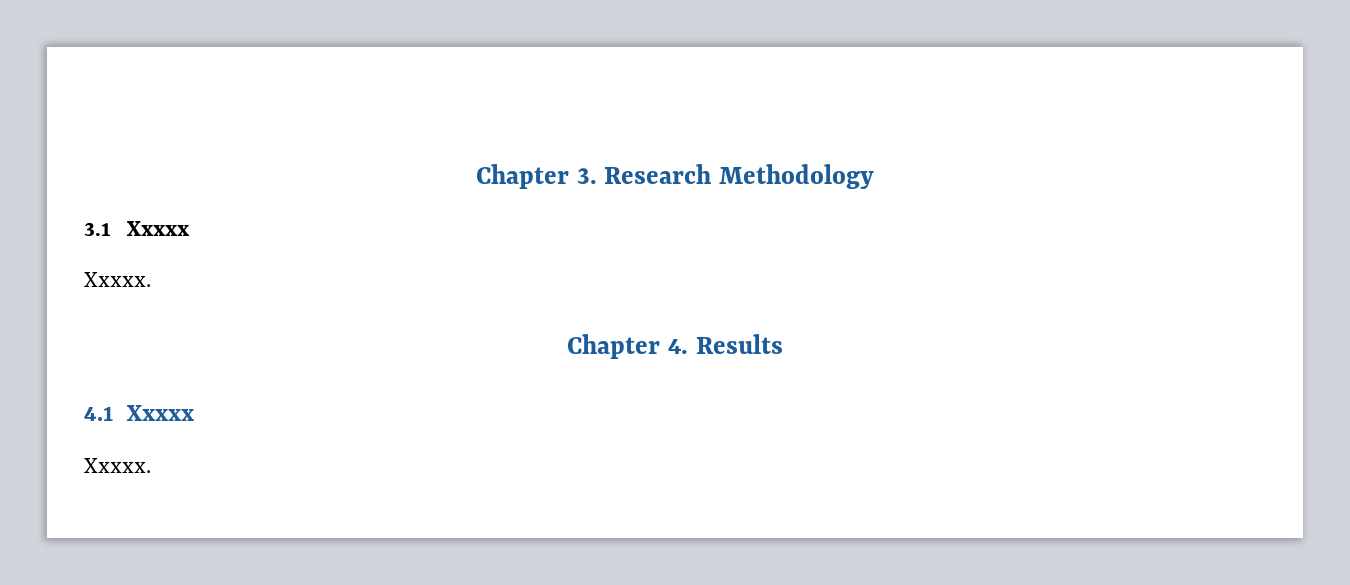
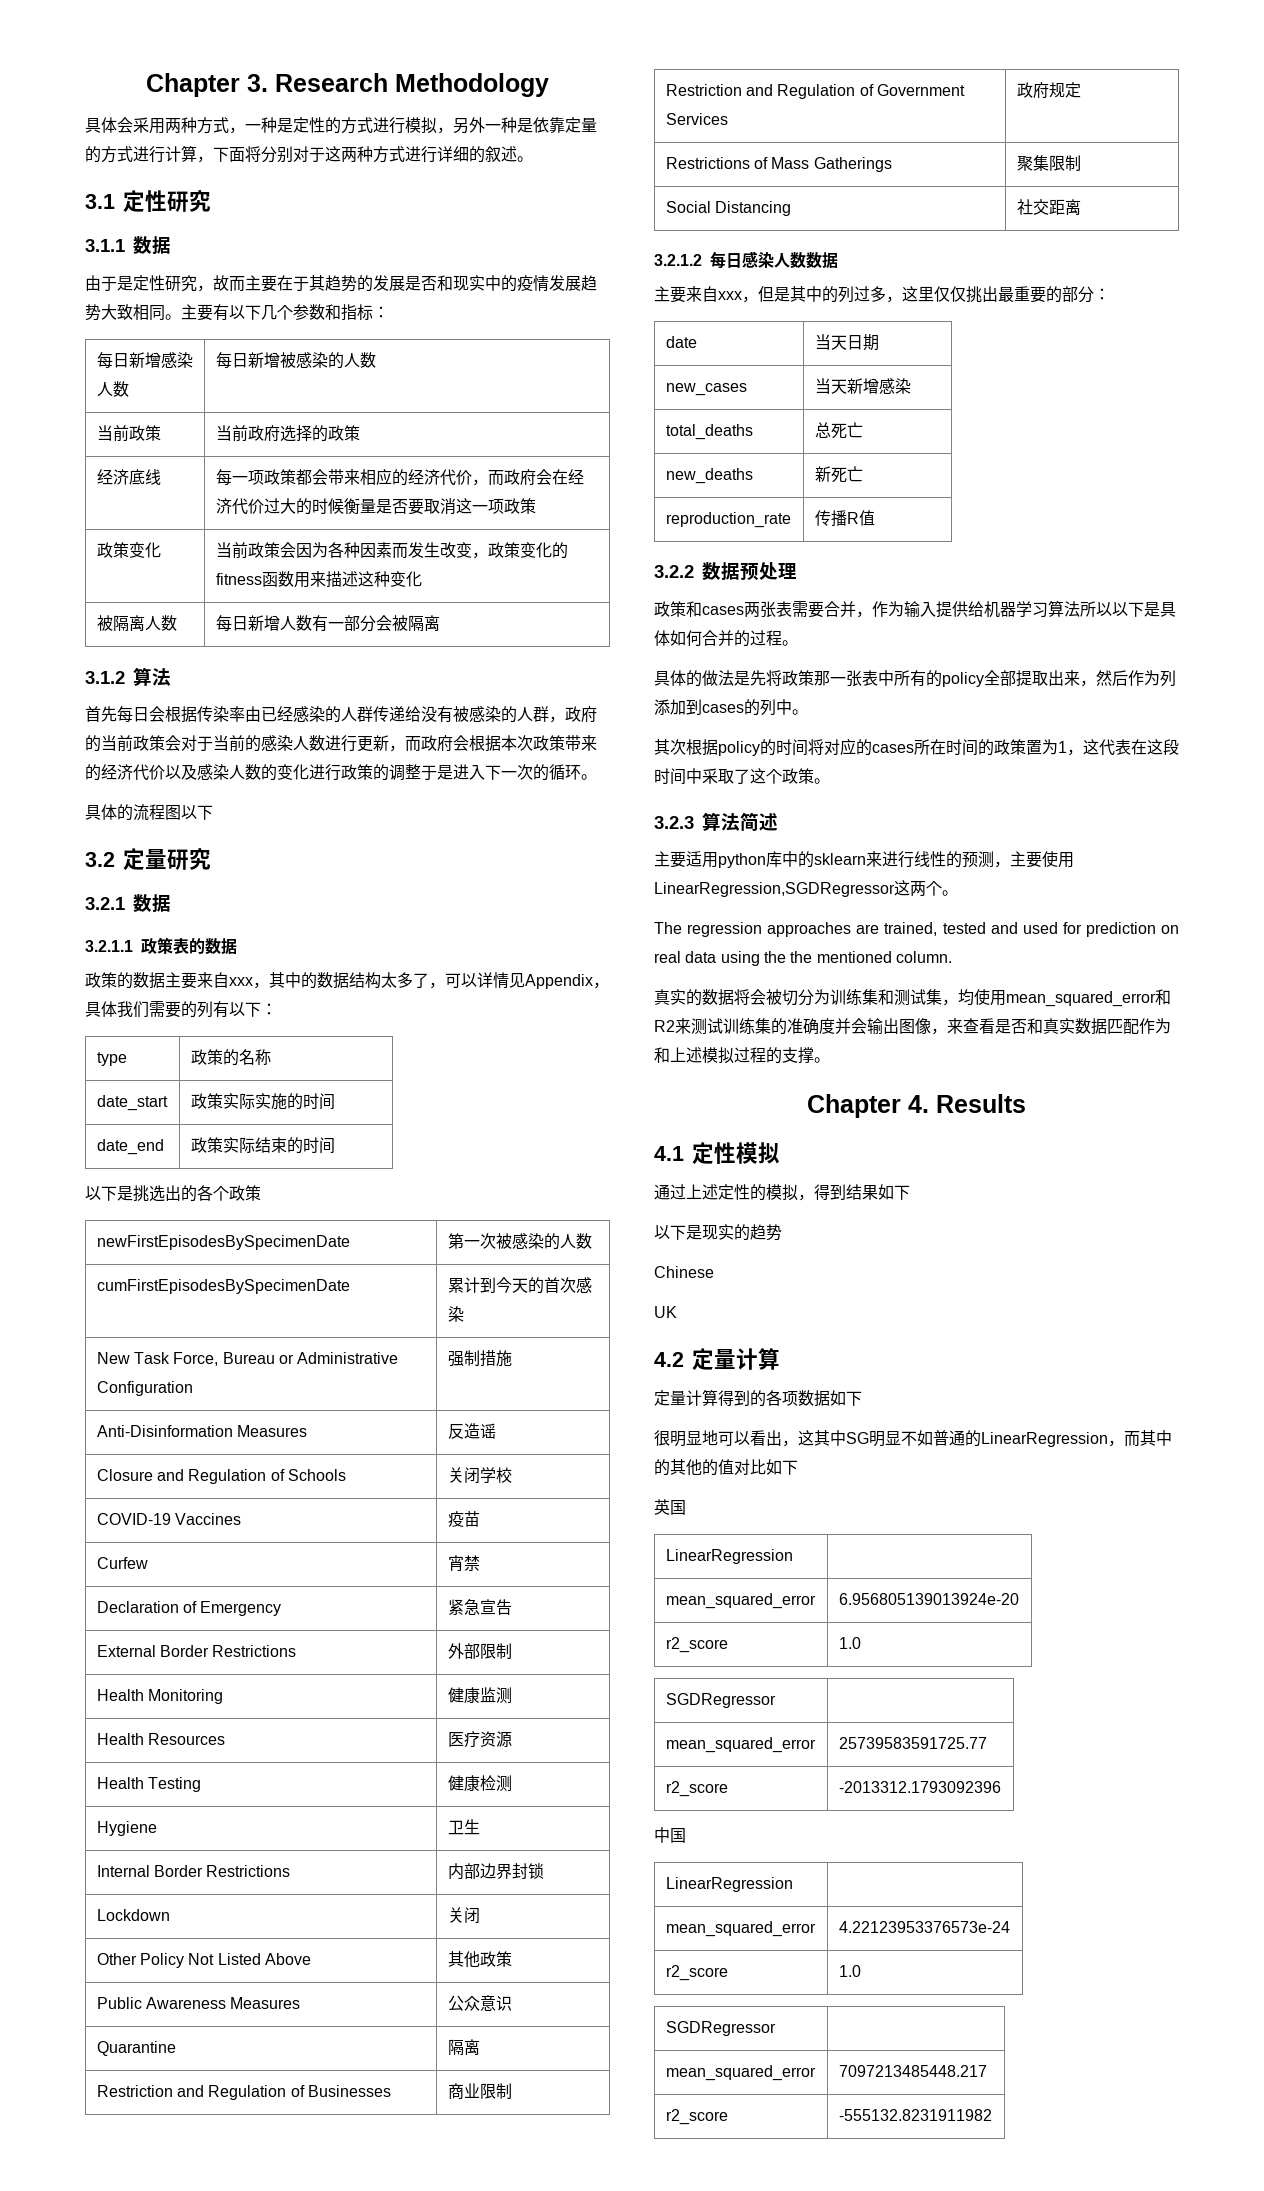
[84,221,189,236] [84,272,151,287] [567,334,783,359] [84,405,194,421] [84,458,151,473] 3.1 Xxxxx // Xxxxx. // Chapter 4. Results // 4.1 Xxxxx // Xxxxx. -> [85,117,597,134] [85,145,533,163] [85,190,211,212] [85,236,171,254] [85,275,597,292] [85,304,389,321] [96,352,193,368] [96,381,129,397] [215,352,376,369] [96,425,161,442] [215,425,360,442] [96,469,161,485] [215,468,584,486] [215,498,536,515] [96,542,161,558] [215,542,568,559] [215,571,422,588] [96,615,177,632] [215,615,440,632] [85,667,171,686] [85,706,597,723] [85,735,597,752] [85,764,597,781] [85,804,213,821] [85,848,211,870] [85,894,171,912] [85,937,237,955] [85,972,609,989] [85,1001,277,1018] [96,1052,127,1066] [190,1049,271,1066] [96,1095,168,1111] [190,1093,335,1110] [96,1139,164,1155] [190,1137,335,1154] [85,1185,261,1202] [96,1235,350,1250] [447,1233,592,1250] [96,1279,350,1294] [447,1277,592,1294] [447,1306,464,1322] [96,1352,399,1366] [96,1381,193,1396] [447,1350,512,1367] [96,1425,307,1437] [447,1423,496,1439] [96,1469,346,1484] [447,1467,512,1484] [96,1513,241,1525] [447,1511,480,1527] [96,1557,148,1569] [447,1555,480,1572] [96,1601,282,1616] [447,1598,512,1615] [96,1645,297,1657] [447,1643,512,1659] [96,1689,223,1704] [447,1687,512,1704] [96,1733,225,1745] [447,1731,512,1748] [96,1777,201,1792] [447,1775,512,1792] [96,1821,157,1836] [447,1819,480,1835] [96,1865,291,1877] [447,1863,544,1880] [96,1909,170,1921] [447,1907,480,1924] [96,1953,311,1968] [447,1951,512,1968] [96,1997,301,2009] [447,1995,512,2011] [96,2041,176,2056] [447,2039,480,2056] [96,2085,391,2100] [447,2083,512,2099] [665,84,965,99] [665,113,728,125] [1016,82,1081,99] [665,157,892,172] [1016,155,1081,171] [665,201,791,216] [1016,199,1081,215] [654,251,838,269] [654,286,1110,303] [665,336,697,348] [814,334,879,351] [665,383,747,396] [814,378,911,394] [665,424,753,440] [814,422,863,439] [665,468,753,484] [814,466,863,483] [665,512,791,528] [814,510,875,527] [654,562,797,581] [654,600,1176,618] [654,630,798,647] [654,670,1176,687] [654,699,808,716] [654,738,1179,756] [654,768,830,785] [654,812,778,831] [654,851,1074,868] [654,880,958,897] [654,922,1179,937] [654,951,952,966] [654,989,1171,1007] [654,1018,1171,1035] [654,1047,830,1064] [807,1094,1026,1118] [654,1142,780,1164] [654,1184,910,1201] [654,1224,782,1241] [654,1266,714,1278] [654,1306,677,1318] [654,1348,780,1370] [654,1389,862,1407] [654,1430,1172,1447] [654,1459,798,1476] [654,1499,686,1515] [665,1549,793,1564] [665,1593,816,1609] [838,1593,1019,1605] [665,1637,728,1653] [838,1637,861,1649] [665,1693,776,1708] [665,1737,816,1753] [838,1737,987,1749] [665,1781,728,1797] [838,1781,1001,1793] [654,1827,686,1843] [665,1877,793,1892] [665,1921,816,1937] [838,1921,1010,1933] [665,1965,728,1981] [838,1965,861,1977] [665,2021,776,2036] [665,2065,816,2081] [838,2065,987,2077] [665,2109,728,2125] [838,2109,992,2121] 具体会采用两种方式，一种是定性的方式进行模拟，另外一种是依靠定量的方式进行计算，下面将分别对于这两种方式进行详细的叙述。 // 3.1定性研究 // 3.1.1数据 // 由于是定性研究，故而主要在于其趋势的发展是否和现实中的疫情发展趋势大致相同。主要有以下几个参数和指标： // 每日新增感染人数 | 每日新增被感染的人数 // 当前政策 | 当前政府选择的政策 // 经济底线 | 每一项政策都会带来相应的经济代价，而政府会在经济代价过大的时候衡量是否要取消这一项政策 // 政策变化 | 当前政策会因为各种因素而发生改变，政策变化的fitness函数用来描述这种变化 // 被隔离人数 | 每日新增人数有一部分会被隔离 // 3.1.2算法 // 首先每日会根据传染率由已经感染的人群传递给没有被感染的人群，政府的当前政策会对于当前的感染人数进行更新，而政府会根据本次政策带来的经济代价以及感染人数的变化进行政策的调整于是进入下一次的循环。 // 具体的流程图以下 // 3.2定量研究 // 3.2.1数据 // 3.2.1.1政策表的数据 // 政策的数据主要来自xxx，其中的数据结构太多了，可以详情见Appendix，具体我们需要的列有以下： // type | 政策的名称 // date_start | 政策实际实施的时间 // date_end | 政策实际结束的时间 // 以下是挑选出的各个政策 // newFirstEpisodesBySpecimenDate | 第一次被感染的人数 // cumFirstEpisodesBySpecimenDate | 累计到今天的首次感染 // New Task Force, Bureau or Administrative Configuration | 强制措施 // Anti-Disinformation Measures | 反造谣 // Closure and Regulation of Schools | 关闭学校 // COVID-19 Vaccines | 疫苗 // Curfew | 宵禁 // Declaration of Emergency | 紧急宣告 // External Border Restrictions | 外部限制 // Health Monitoring | 健康监测 // Health Resources | 医疗资源 // Health Testing | 健康检测 // Hygiene | 卫生 // Internal Border Restrictions | 内部边界封锁 // Lockdown | 关闭 // Other Policy Not Listed Above | 其他政策 // Public Awareness Measures | 公众意识 // Quarantine | 隔离 // Restriction and Regulation of Businesses | 商业限制 // Restriction and Regulation of Government Services | 政府规定 // Restrictions of Mass Gatherings | 聚集限制 // Social Distancing | 社交距离 // 3.2.1.2每日感染人数数据 // 主要来自xxx，但是其中的列过多，这里仅仅挑出最重要的部分： // date | 当天日期 // new_cases | 当天新增感染 // total_deaths | 总死亡 // new_deaths | 新死亡 // reproduction_rate | 传播R值 // 3.2.2数据预处理 // 政策和cases两张表需要合并，作为输入提供给机器学习算法所以以下是具体如何合并的过程。 // 具体的做法是先将政策那一张表中所有的policy全部提取出来，然后作为列添加到cases的列中。 // 其次根据policy的时间将对应的cases所在时间的政策置为1，这代表在这段时间中采取了这个政策。 // 3.2.3算法简述 // 主要适用python库中的sklearn来进行线性的预测，主要使用LinearRegression,SGDRegressor这两个。 // The regression approaches are trained, tested and used for prediction on real data using the the mentioned column. // 真实的数据将会被切分为训练集和测试集，均使用mean_squared_error和R2来测试训练集的准确度并会输出图像，来查看是否和真实数据匹配作为和上述模拟过程的支撑。 // Chapter 4. Results // 4.1定性模拟 // 通过上述定性的模拟，得到结果如下 // 以下是现实的趋势 // Chinese // UK // 4.2定量计算 // 定量计算得到的各项数据如下 // 很明显地可以看出，这其中SG明显不如普通的LinearRegression，而其中的其他的值对比如下 // 英国 // LinearRegression | // mean_squared_error | 6.956805139013924e-20 // r2_score | 1.0 // SGDRegressor | // mean_squared_error | 25739583591725.77 // r2_score | -2013312.1793092396 // 中国 // LinearRegression | // mean_squared_error | 4.22123953376573e-24 // r2_score | 1.0 // SGDRegressor | // mean_squared_error | 7097213485448.217 // r2_score | -555132.8231911982

